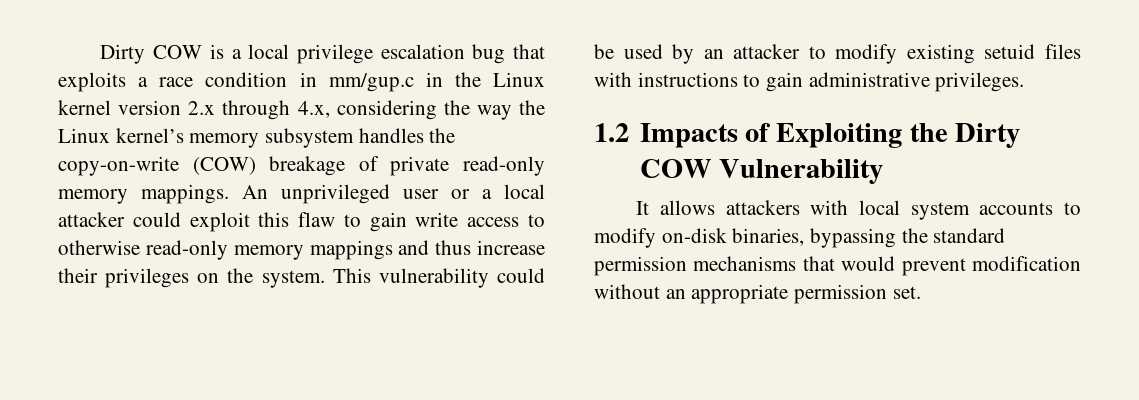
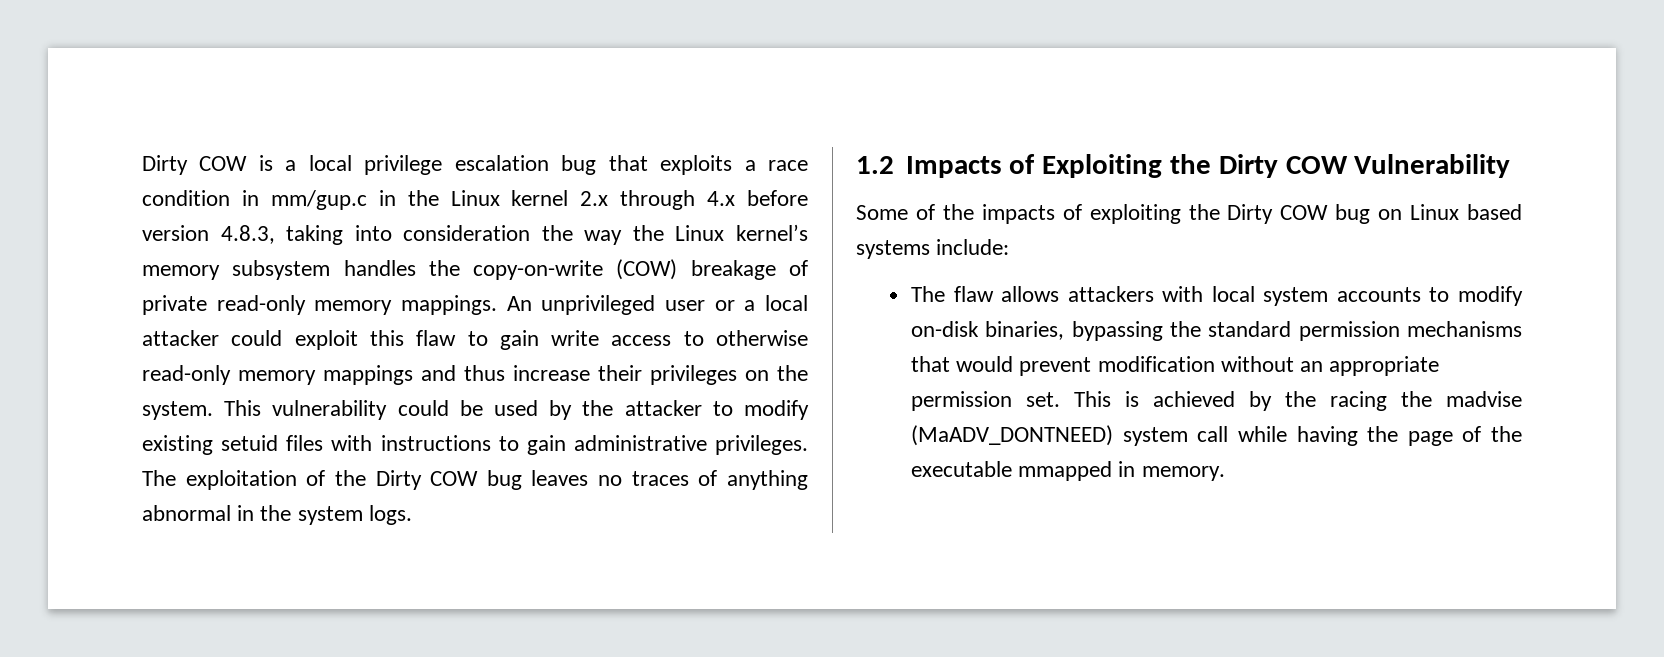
[118,100,182,115] version -> (569, 198) none
[297,100,437,120] 4.x, considering -> [707,190,808,206] [142,225,531,245] 4.x before version 4.8.3, taking into consideration
[703,49,724,59] an -> [582,400,614,416] the
(1025, 82) none -> [142,470,808,490] [142,505,412,525] The exploitation of the Dirty COW bug leaves no traces of anything abnormal in the system logs.
[636,201,650,215] It -> [856,204,1522,224] [856,239,1010,259] [911,286,994,302] Some of the impacts of exploiting the Dirty COW bug on Linux based systems include: // The flaw
(921, 292) none -> [1074,391,1522,411] [911,425,1522,446] [911,461,1225,481] This is achieved by the racing the madvise (MaADV_DONTNEED) system call while having the page of the executable mmapped in memory.

